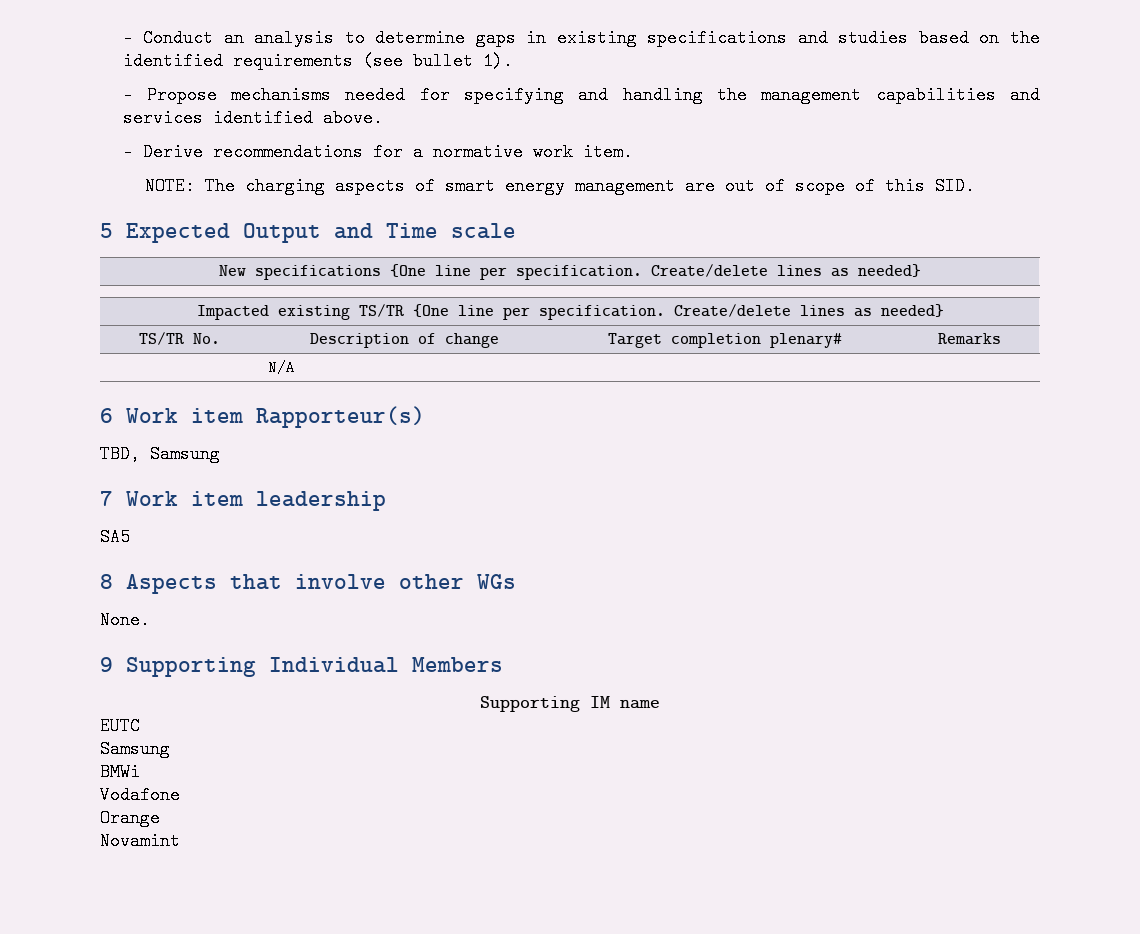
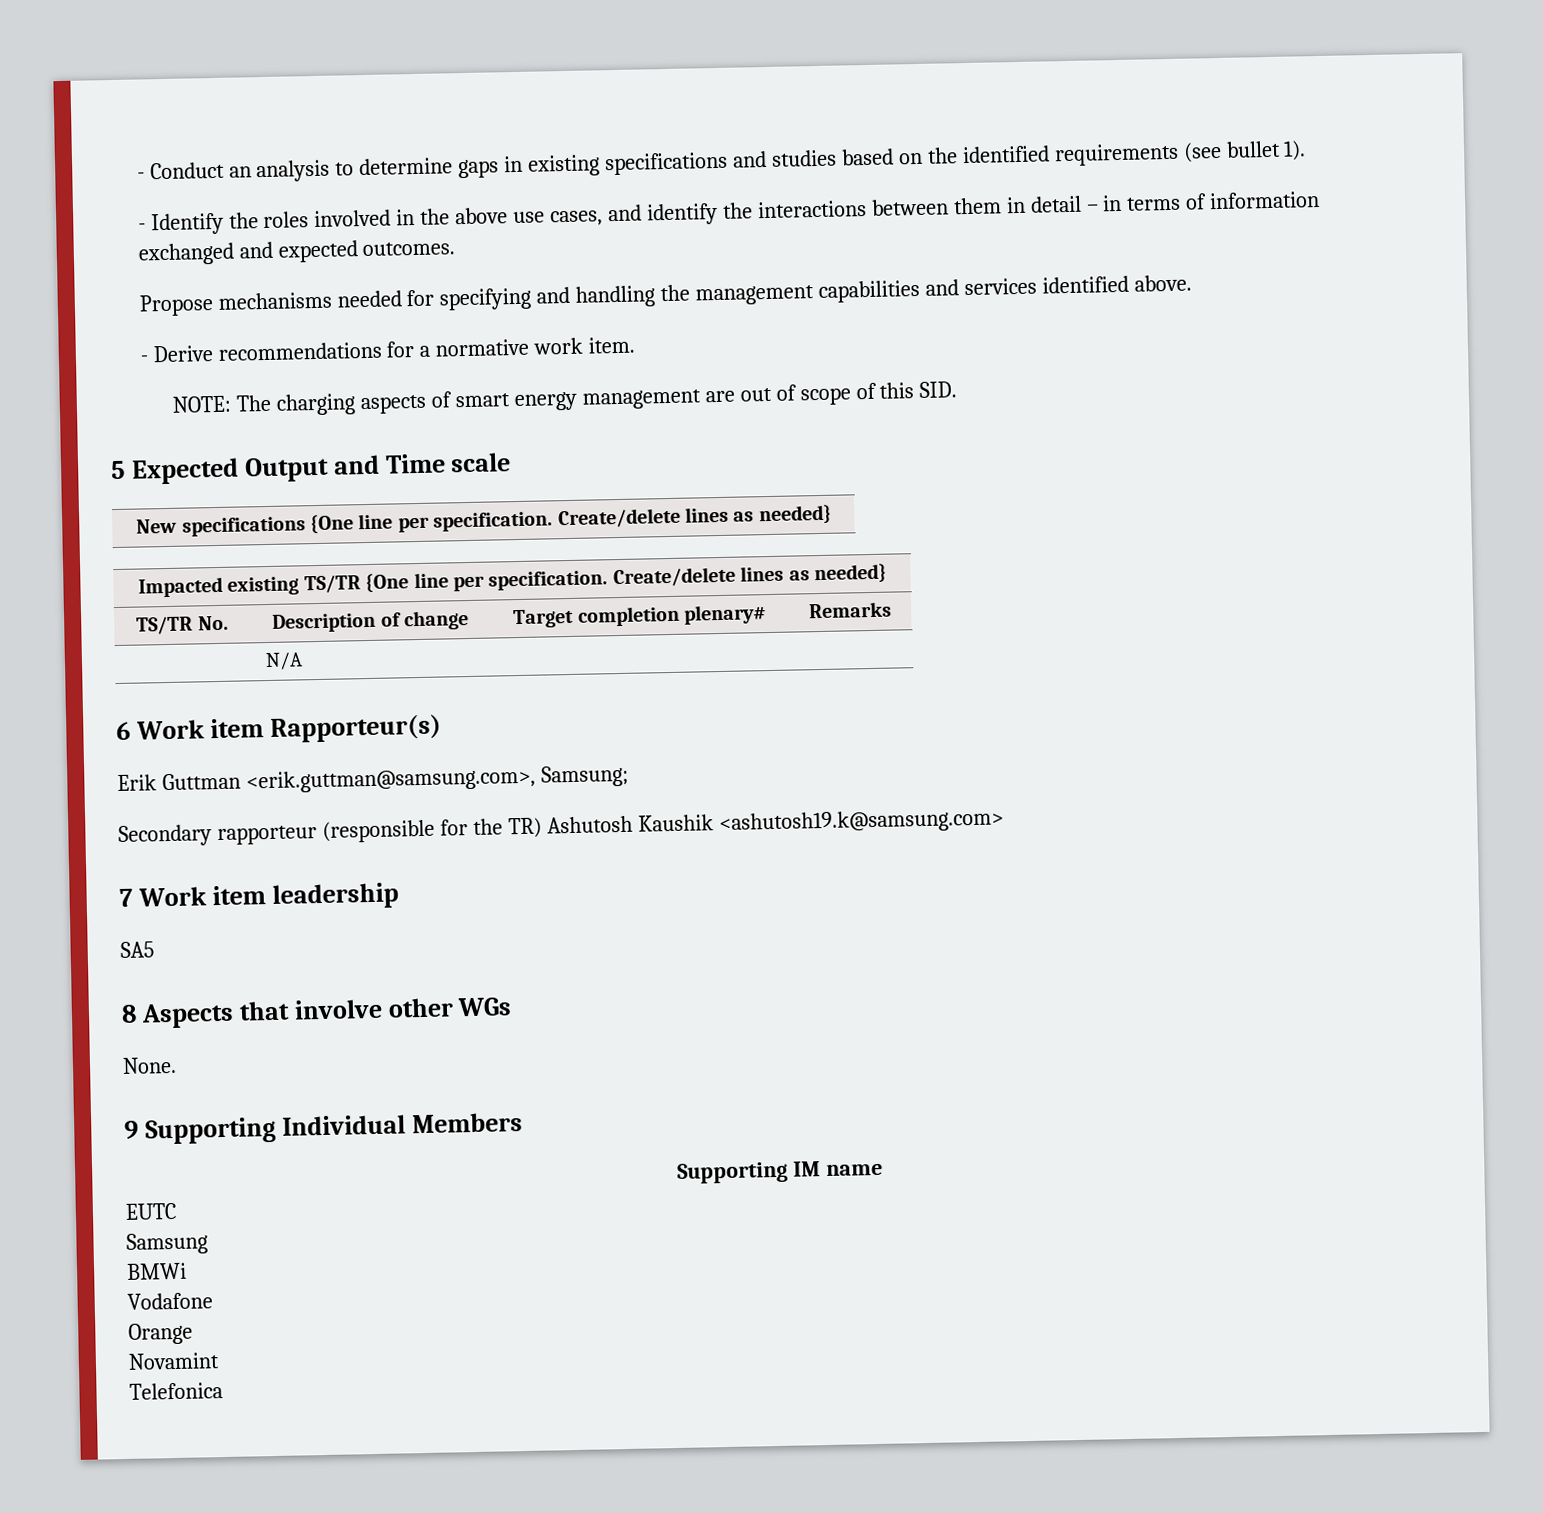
(133, 95) none -> [150,190,1321,236] [137,240,456,266] Identify the roles involved in the above use cases, and identify the interactions between them in detail – in terms of information exchanged and expected outcomes. //
[100,445,220,463] TBD, Samsung -> [117,764,629,794] [118,808,1004,848] Erik Guttman <erik.guttman@samsung.com>, Samsung; // Secondary rapporteur (responsible for the TR) Ashutosh Kaushik <ashutosh19.k@samsung.com>
(180, 841) none -> [129,1382,223,1400] // Telefonica

